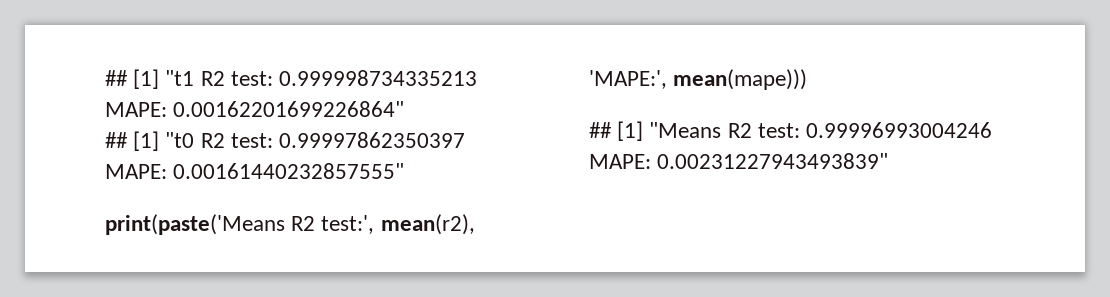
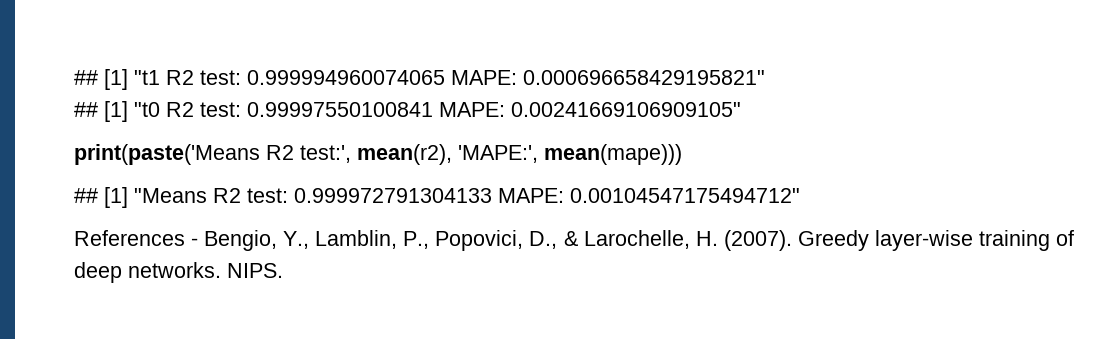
[279,70,478,86] [105,101,405,117] 0.999998734335213 MAPE: 0.00162201699226864" -> [247,70,765,85] 0.999994960074065 MAPE: 0.000696658429195821"
[279,132,466,148] [105,163,405,179] 0.99997862350397 MAPE: 0.00161440232857555" -> [247,102,741,117] 0.99997550100841 MAPE: 0.00241669106909105"
[806,122,993,138] [589,153,889,169] 0.99996993004246 MAPE: 0.00231227943493839" -> [294,188,800,203] [74,230,1075,251] [74,262,283,283] 0.999972791304133 MAPE: 0.00104547175494712" // References - Bengio, Y., Lamblin, P., Popovici, D., & Larochelle, H. (2007). Greedy layer-wise training of deep networks. NIPS.

